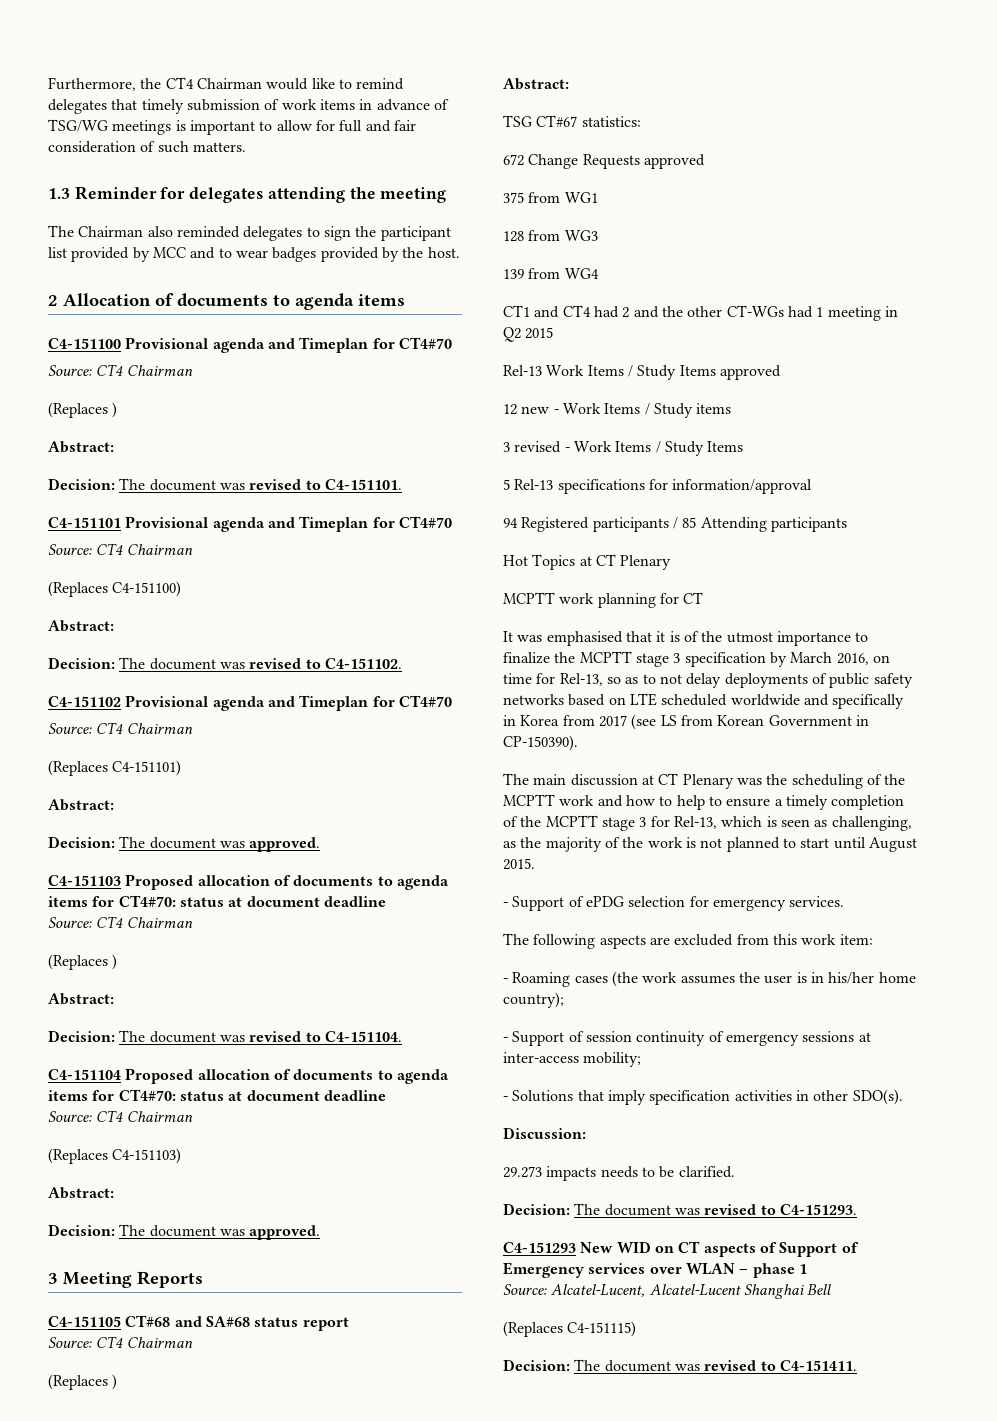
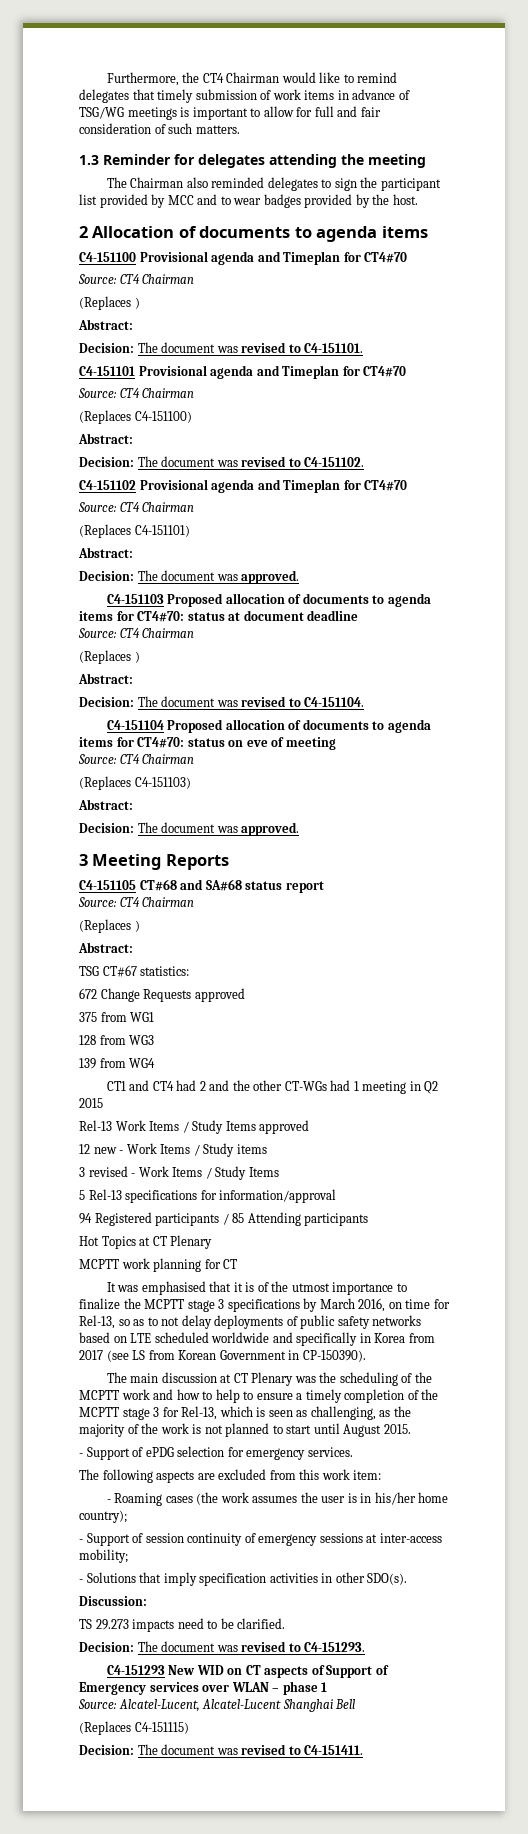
[228,1090,386,1101] at document deadline -> [228,737,336,750] on eve of meeting
[684,652,766,667] specification -> [227,1299,300,1312] specifications
(586, 1133) none -> [79,1619,92,1629] TS
[600,1166,638,1178] needs -> [177,1618,204,1629] need

